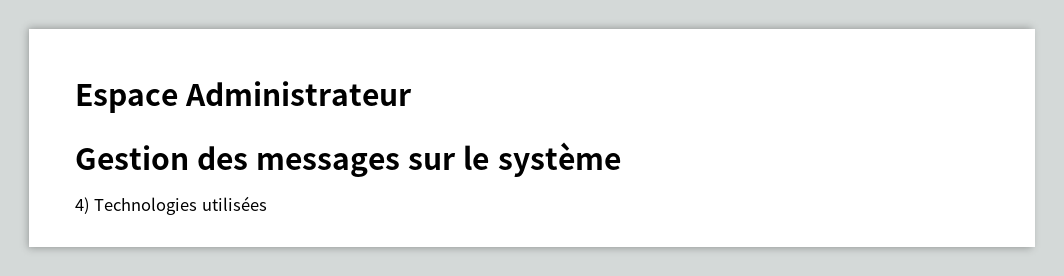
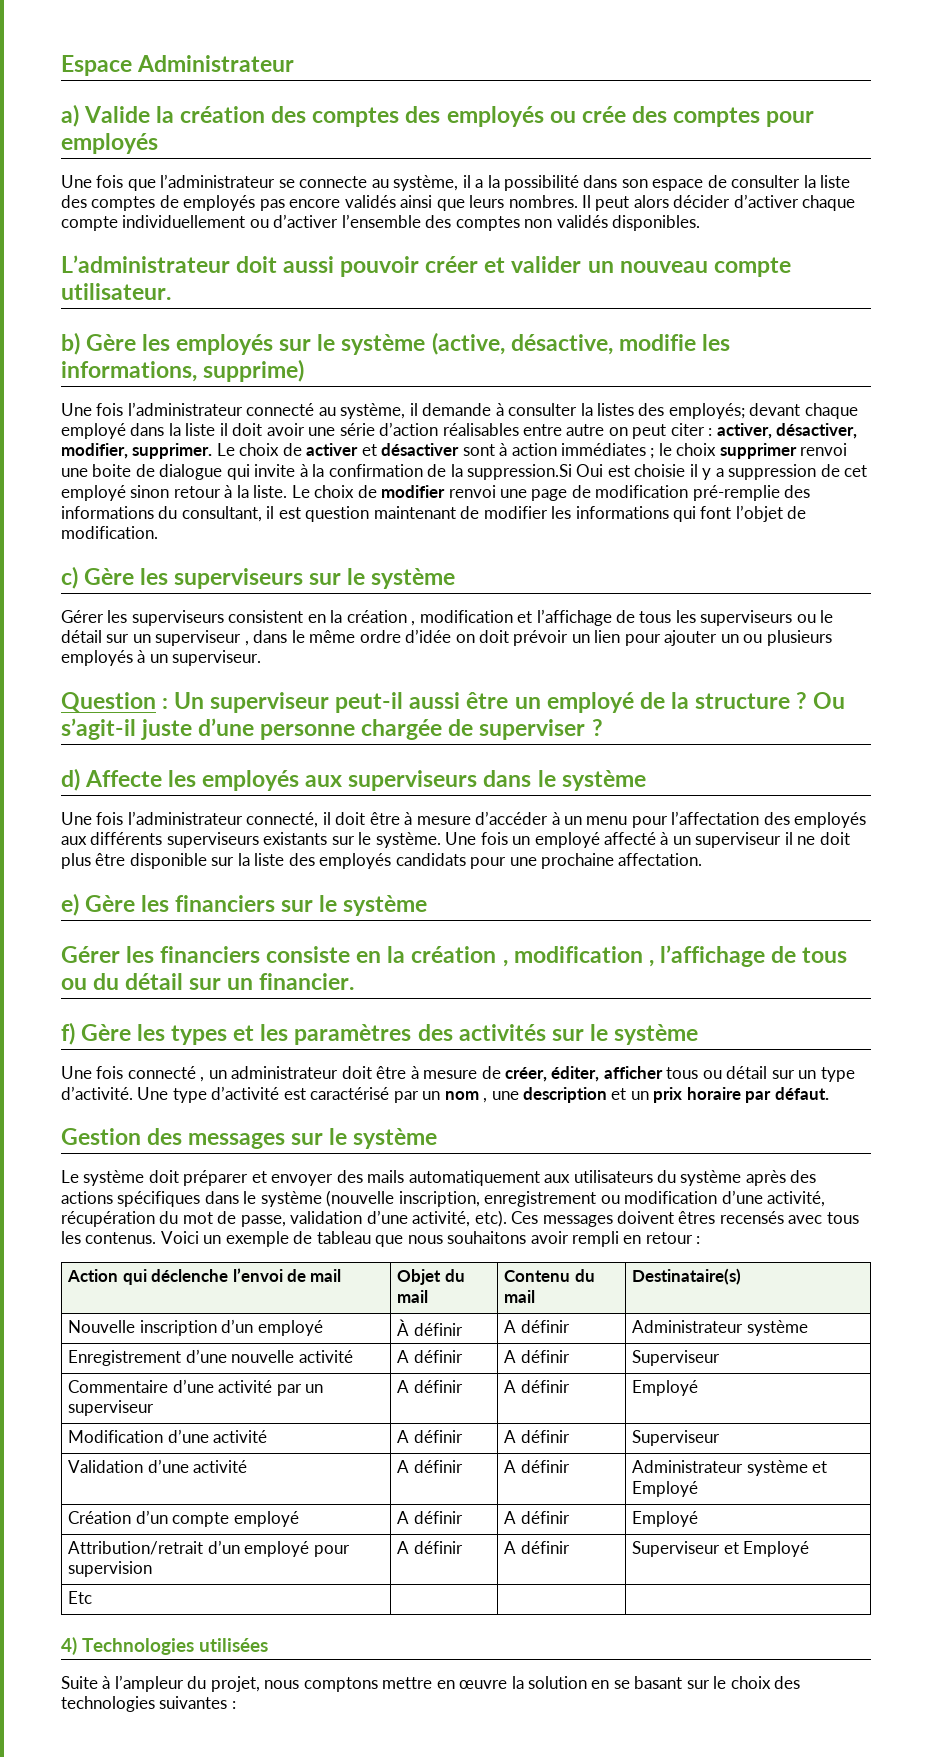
(413, 93) none -> [61,104,814,127] [61,133,158,154] [61,174,851,191] [61,194,856,211] [61,214,701,231] [61,255,791,277] [61,283,171,300] [61,332,730,355] [61,359,305,382] [61,402,858,419] [61,422,858,439] [61,443,848,459] [61,464,868,480] [61,485,811,501] [61,505,807,522] [61,526,158,539] [61,566,456,589] [61,609,834,626] [61,629,832,646] [61,650,262,666] [61,692,845,713] [61,718,603,740] [61,768,646,791] [61,811,867,828] [61,832,850,848] [61,853,703,869] [61,893,428,916] [61,945,847,967] [61,973,355,990] [61,1022,698,1045] [61,1066,855,1082] [61,1086,829,1103] // a) Valide la création des comptes des employés ou crée des comptes pour employés // Une fois que l’administrateur se connecte au système, il a la possibilité dans son espace de consulter la liste des comptes de employés pas encore validés ainsi que leurs nombres. Il peut alors décider d’activer chaque compte individuellement ou d’activer l’ensemble des comptes non validés disponibles. // L’administrateur doit aussi pouvoir créer et valider un nouveau compte utilisateur. // b) Gère les employés sur le système (active, désactive, modifie les informations, supprime) // Une fois l’administrateur connecté au système, il demande à consulter la listes des employés; devant chaque employé dans la liste il doit avoir une série d’action réalisables entre autre on peut citer : activer, désactiver, modifier, supprimer. Le choix de activer et désactiver sont à action immédiates ; le choix supprimer renvoi une boite de dialogue qui invite à la confirmation de la suppression.Si Oui est choisie il y a suppression de cet employé sinon retour à la liste. Le choix de modifier renvoi une page de modification pré-remplie des informations du consultant, il est question maintenant de modifier les informations qui font l’objet de modification. // c) Gère les superviseurs sur le système // Gérer les superviseurs consistent en la création , modification et l’affichage de tous les superviseurs ou le détail sur un superviseur , dans le même ordre d’idée on doit prévoir un lien pour ajouter un ou plusieurs employés à un superviseur. // Question : Un superviseur peut-il aussi être un employé de la structure ? Ou s’agit-il juste d’une personne chargée de superviser ? // d) Affecte les employés aux superviseurs dans le système // Une fois l’administrateur connecté, il doit être à mesure d’accéder à un menu pour l’affectation des employés aux différents superviseurs existants sur le système. Une fois un employé affecté à un superviseur il ne doit plus être disponible sur la liste des employés candidats pour une prochaine affectation. // e) Gère les financiers sur le système // Gérer les financiers consiste en la création , modification , l’affichage de tous ou du détail sur un financier. // f) Gère les types et les paramètres des activités sur le système // Une fois connecté , un administrateur doit être à mesure de créer, éditer, afficher tous ou détail sur un type d’activité. Une type d’activité est caractérisé par un nom , une description et un prix horaire par défaut.
[75,196,267,215] 4) Technologies utilisées -> [61,1170,817,1186] [61,1190,826,1207] [61,1210,859,1227] [61,1231,701,1247] [67,1268,342,1285] [397,1269,465,1285] [397,1290,429,1303] [504,1269,595,1282] [504,1290,536,1303] [632,1268,742,1285] [68,1319,323,1336] [397,1319,463,1336] [504,1320,570,1333] [632,1320,808,1336] [68,1349,353,1366] [397,1350,463,1363] [504,1350,570,1363] [632,1350,721,1366] [68,1379,323,1396] [68,1400,155,1416] [397,1380,463,1393] [504,1380,570,1393] [632,1380,699,1396] [68,1429,268,1443] [397,1430,463,1443] [504,1430,570,1443] [632,1430,721,1446] [68,1459,248,1473] [397,1460,463,1473] [504,1460,570,1473] [632,1460,828,1476] [632,1481,699,1497] [68,1510,299,1527] [397,1511,463,1524] [504,1511,570,1524] [632,1511,699,1527] [68,1540,350,1557] [68,1561,153,1577] [397,1541,463,1554] [504,1541,570,1554] [632,1541,810,1557] [68,1591,93,1604] [61,1637,269,1655] [61,1675,801,1692] [61,1696,236,1712] Le système doit préparer et envoyer des mails automatiquement aux utilisateurs du système après des actions spécifiques dans le système (nouvelle inscription, enregistrement ou modification d’une activité, récupération du mot de passe, validation d’une activité, etc). Ces messages doivent êtres recensés avec tous les contenus. Voici un exemple de tableau que nous souhaitons avoir rempli en retour : // Action qui déclenche l’envoi de mail | Objet du mail | Contenu du mail | Destinataire(s) // Nouvelle inscription d’un employé | À définir | A définir | Administrateur système // Enregistrement d’une nouvelle activité | A définir | A définir | Superviseur // Commentaire d’une activité par un superviseur | A définir | A définir | Employé // Modification d’une activité | A définir | A définir | Superviseur // Validation d’une activité | A définir | A définir | Administrateur système et Employé // Création d’un compte employé | A définir | A définir | Employé // Attribution/retrait d’un employé pour supervision | A définir | A définir | Superviseur et Employé // Etc | | | // 4) Technologies utilisées // Suite à l’ampleur du projet, nous comptons mettre en œuvre la solution en se basant sur le choix des technologies suivantes :

